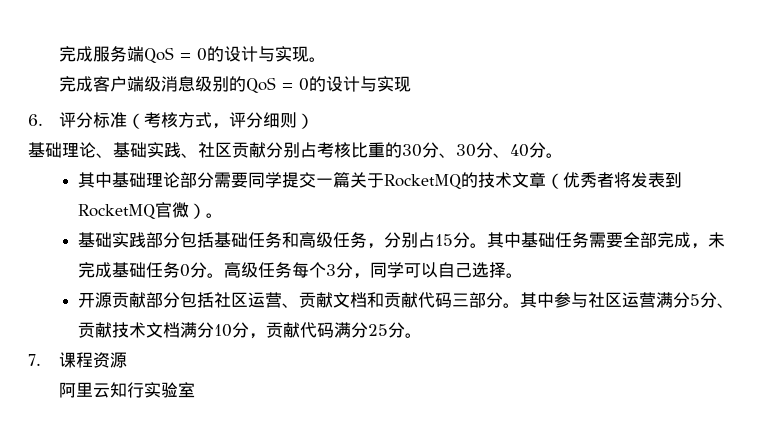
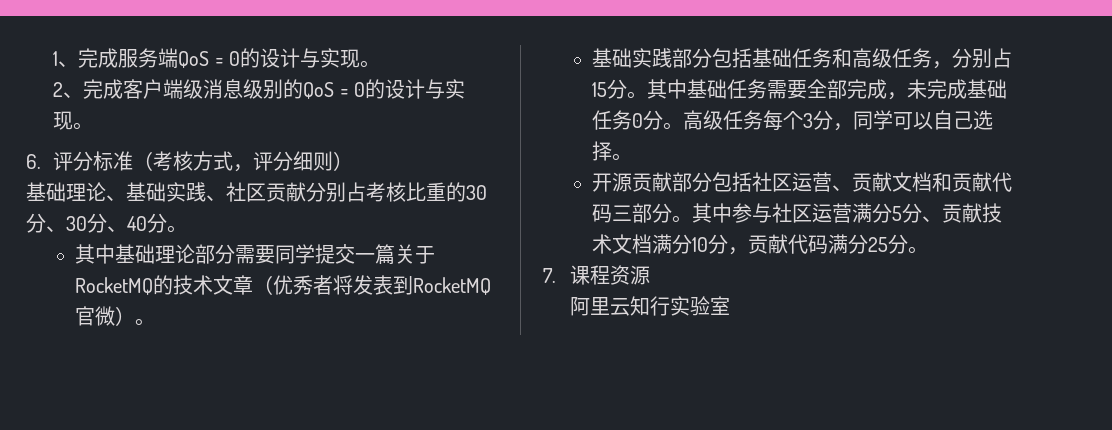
(59, 54) none -> [53,51,79,67] 1、
(327, 59) none -> [53,82,84,98] 2、
(412, 84) none -> [73,122,94,130] 。

